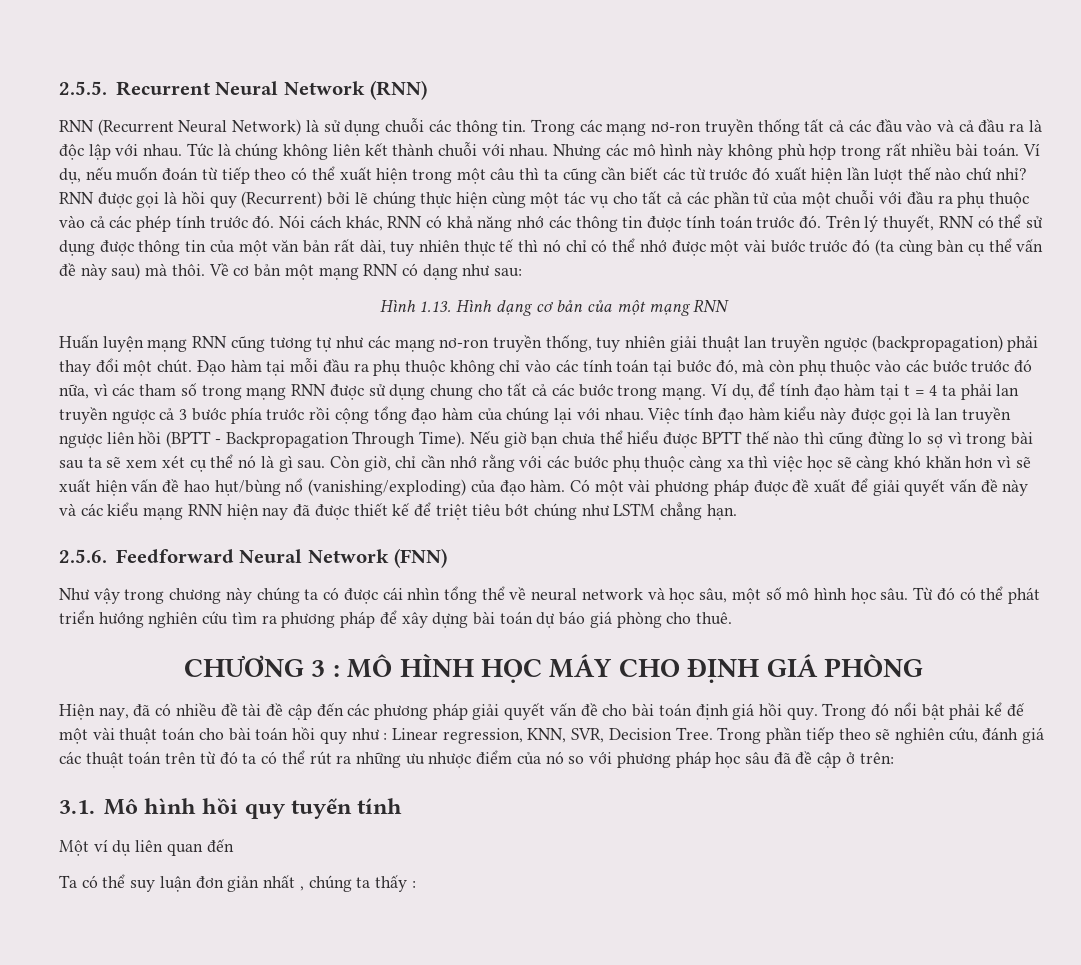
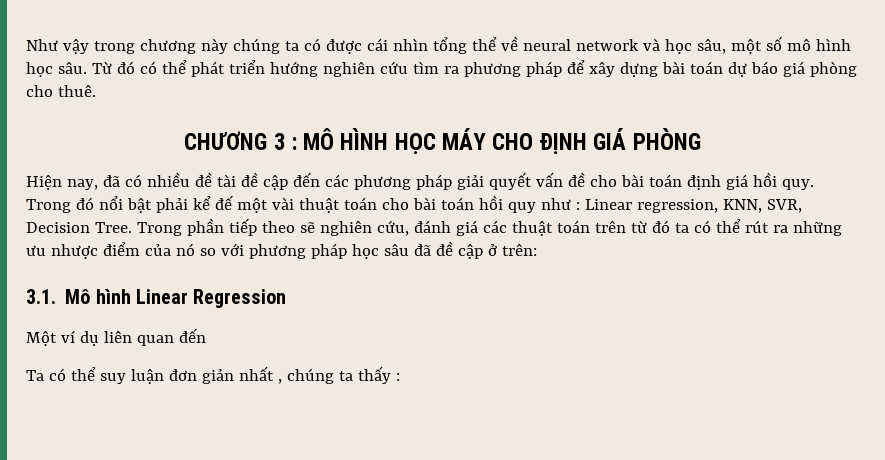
[59,80,428,100] [59,118,1042,136] [59,142,1040,160] [59,166,1027,184] [59,190,1030,208] [59,214,1044,232] [59,238,1044,256] [59,263,523,280] [379,299,730,316] [59,335,1039,352] [59,358,1033,376] [59,382,1020,400] [59,406,1011,424] [59,430,1034,448] [59,454,1031,472] [59,478,1029,496] [59,502,737,520] [59,548,448,568] 2.5.5. Recurrent Neural Network (RNN) // RNN (Recurrent Neural Network) là sử dụng chuỗi các thông tin. Trong các mạng nơ-ron truyền thống tất cả các đầu vào và cả đầu ra là độc lập với nhau. Tức là chúng không liên kết thành chuỗi với nhau. Nhưng các mô hình này không phù hợp trong rất nhiều bài toán. Ví dụ, nếu muốn đoán từ tiếp theo có thể xuất hiện trong một câu thì ta cũng cần biết các từ trước đó xuất hiện lần lượt thế nào chứ nhỉ? RNN được gọi là hồi quy (Recurrent) bởi lẽ chúng thực hiện cùng một tác vụ cho tất cả các phần tử của một chuỗi với đầu ra phụ thuộc vào cả các phép tính trước đó. Nói cách khác, RNN có khả năng nhớ các thông tin được tính toán trước đó. Trên lý thuyết, RNN có thể sử dụng được thông tin của một văn bản rất dài, tuy nhiên thực tế thì nó chỉ có thể nhớ được một vài bước trước đó (ta cùng bàn cụ thể vấn đề này sau) mà thôi. Về cơ bản một mạng RNN có dạng như sau: // Hình 1.13. Hình dạng cơ bản của một mạng RNN // Huấn luyện mạng RNN cũng tương tự như các mạng nơ-ron truyền thống, tuy nhiên giải thuật lan truyền ngược (backpropagation) phải thay đổi một chút. Đạo hàm tại mỗi đầu ra phụ thuộc không chỉ vào các tính toán tại bước đó, mà còn phụ thuộc vào các bước trước đó nữa, vì các tham số trong mạng RNN được sử dụng chung cho tất cả các bước trong mạng. Ví dụ, để tính đạo hàm tại t = 4 ta phải lan truyền ngược cả 3 bước phía trước rồi cộng tổng đạo hàm của chúng lại với nhau. Việc tính đạo hàm kiểu này được gọi là lan truyền ngược liên hồi (BPTT - Backpropagation Through Time). Nếu giờ bạn chưa thể hiểu được BPTT thế nào thì cũng đừng lo sợ vì trong bài sau ta sẽ xem xét cụ thể nó là gì sau. Còn giờ, chỉ cần nhớ rằng với các bước phụ thuộc càng xa thì việc học sẽ càng khó khăn hơn vì sẽ xuất hiện vấn đề hao hụt/bùng nổ (vanishing/exploding) của đạo hàm. Có một vài phương pháp được đề xuất để giải quyết vấn đề này và các kiểu mạng RNN hiện nay đã được thiết kế để triệt tiêu bớt chúng như LSTM chẳng hạn. // 2.5.6. Feedforward Neural Network (FNN) // -> (26, 45) none
[202,798,403,819] hồi quy tuyến tính -> [136,289,287,308] Linear Regression

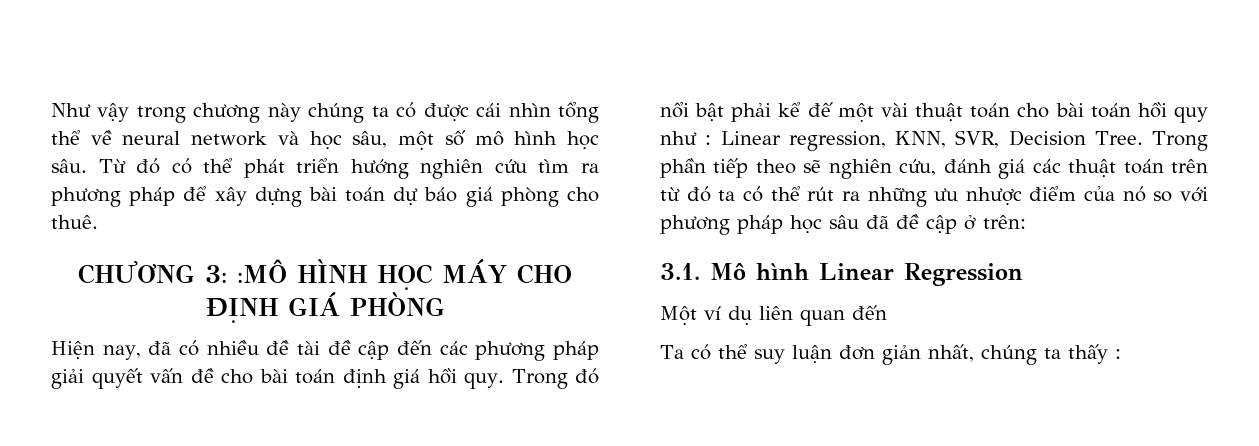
[273,128,335,150] 3 : MÔ -> [205,259,287,283] 3: :MÔ
[238,366,282,384] nhất , -> [927,344,974,362] nhất,

